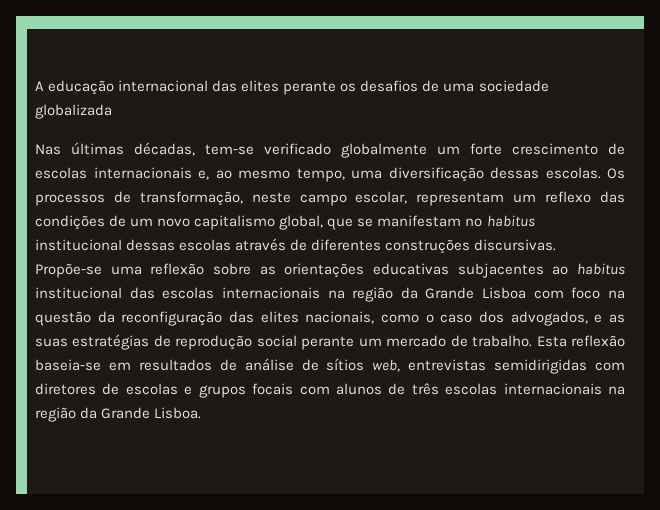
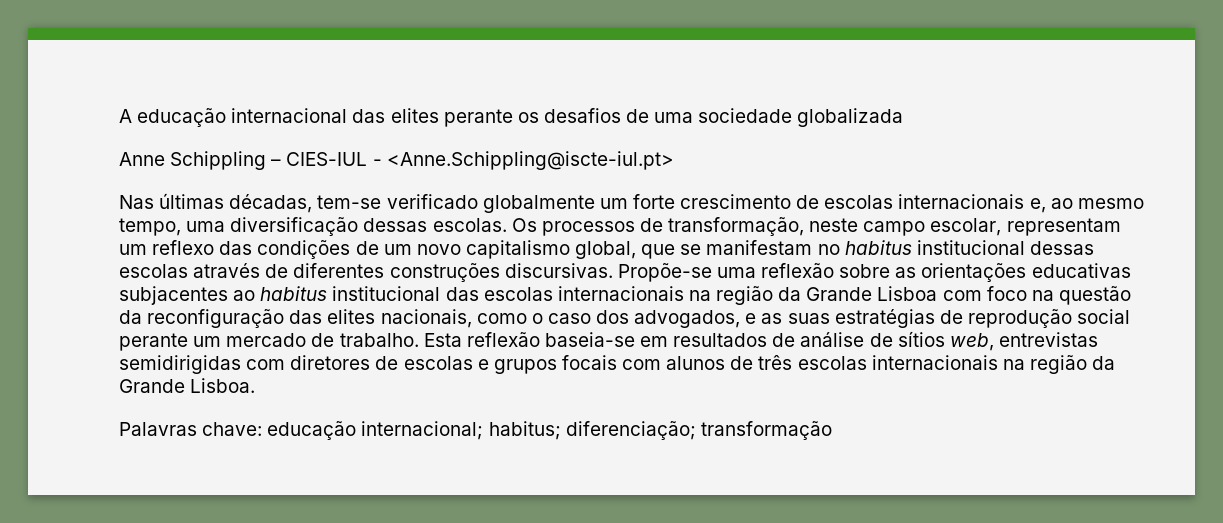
(112, 111) none -> [119,151,674,170] // Anne Schippling – CIES-IUL - <Anne.Schippling@iscte-iul.pt>
(202, 413) none -> [119,421,832,440] // Palavras chave: educação internacional; habitus; diferenciação; transformação

